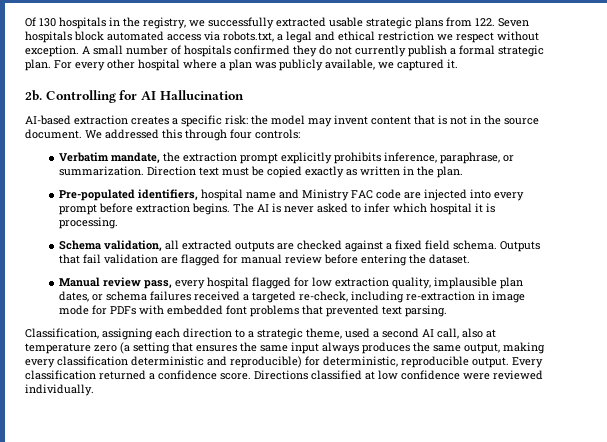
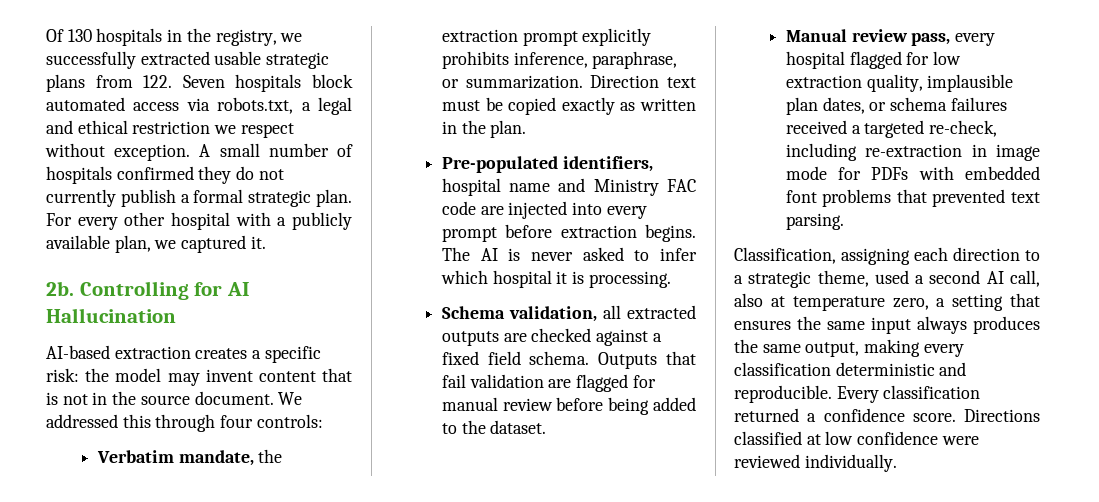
[183,59,375,71] where a plan was publicly available, -> [235,212,352,230] [46,235,151,253] with a publicly available plan,
[360,254,407,266] entering -> [608,397,696,415] [441,423,457,434] being added to
[94,342,130,354] zero (a -> [892,298,946,310] zero, a
[230,356,509,368] reproducible) for deterministic, reproducible output. -> [734,385,832,403] reproducible.

